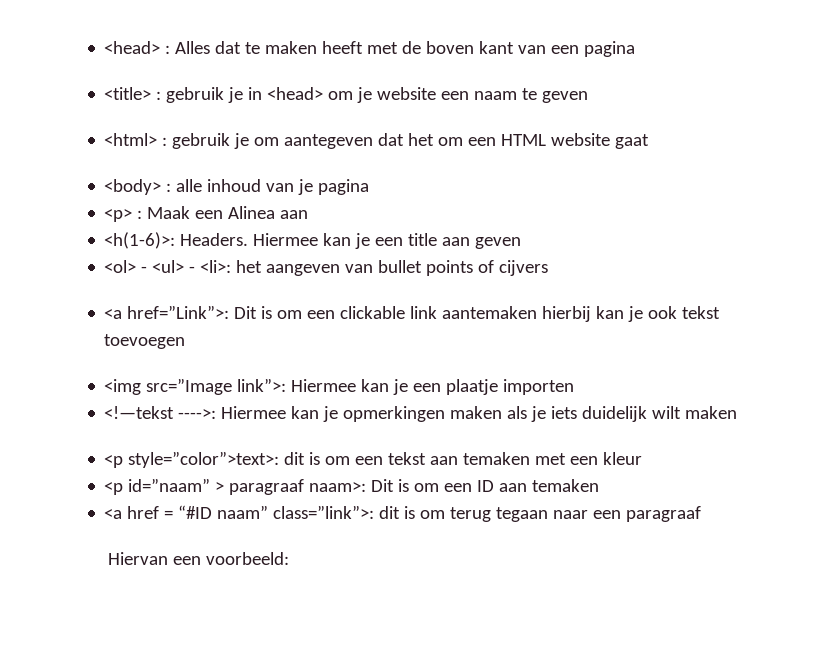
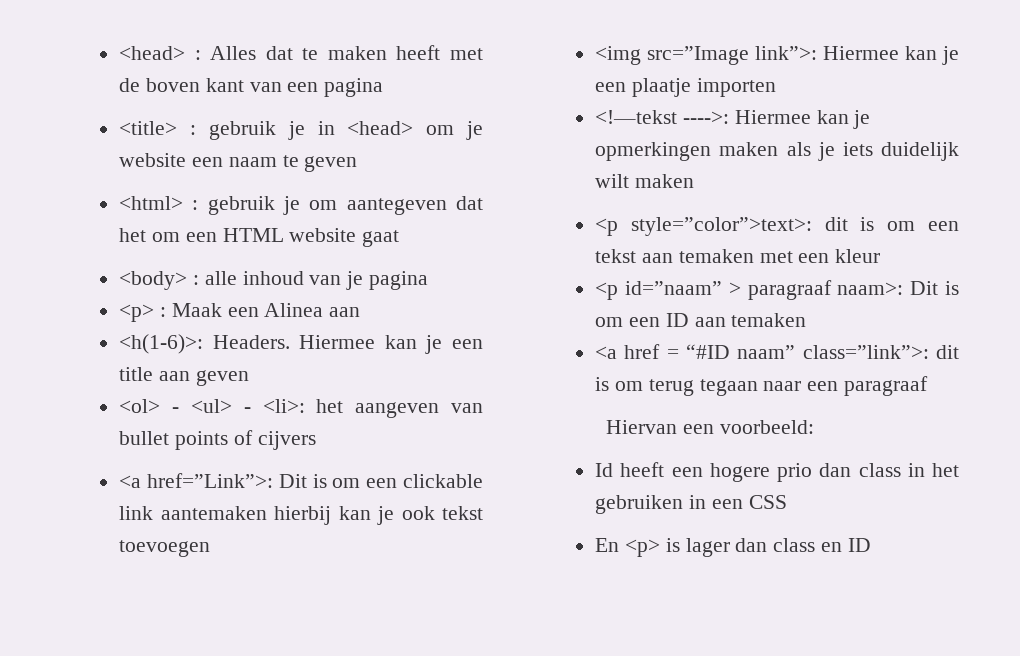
(289, 558) none -> [595,462,959,482] [595,495,787,514] [595,538,871,557] // Id heeft een hogere prio dan class in het gebruiken in een CSS // En <p> is lager dan class en ID

